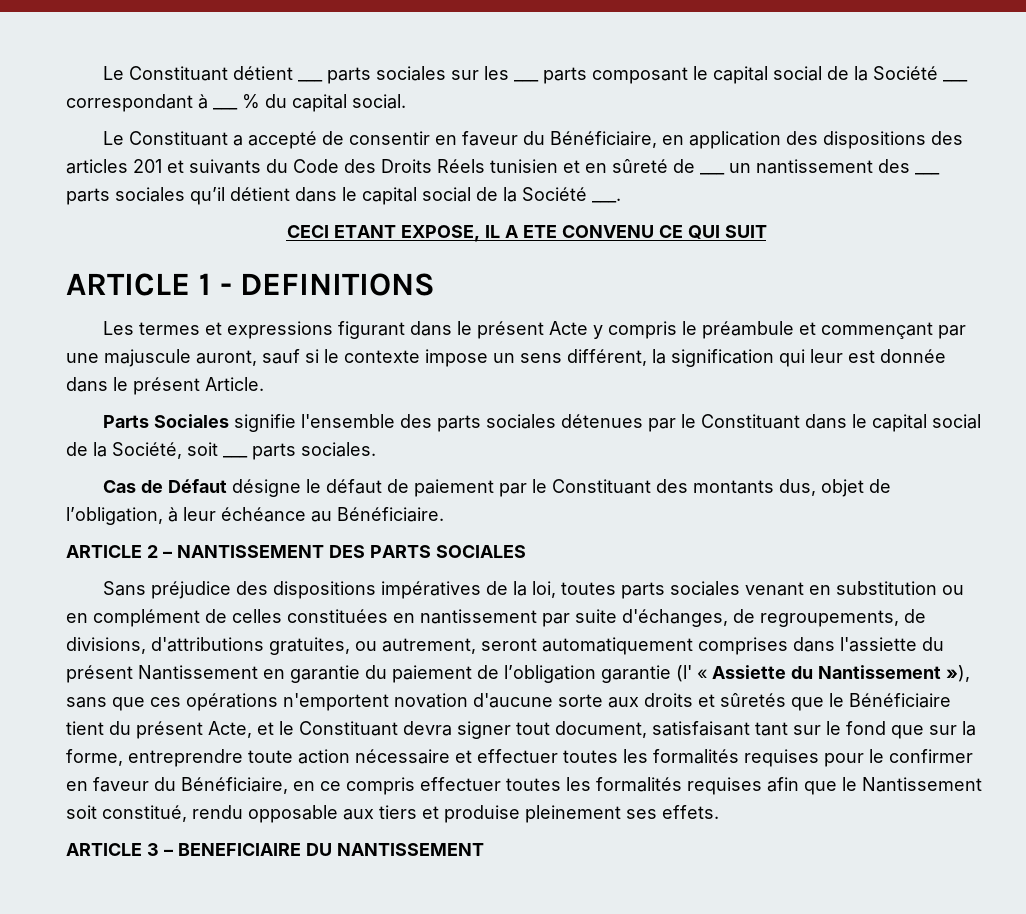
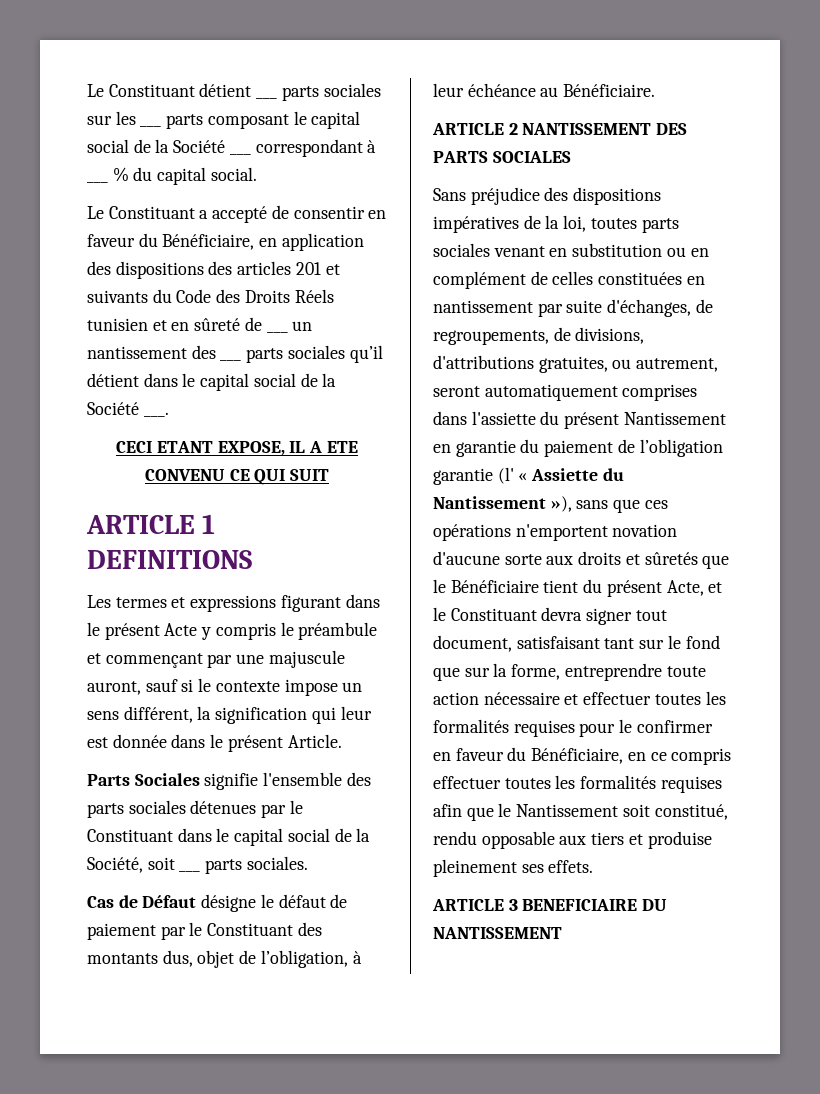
[219,283,232,295] - -> (216, 524) none
[163,551,172,558] – -> (518, 129) none
[164,849,173,856] – -> (518, 905) none

